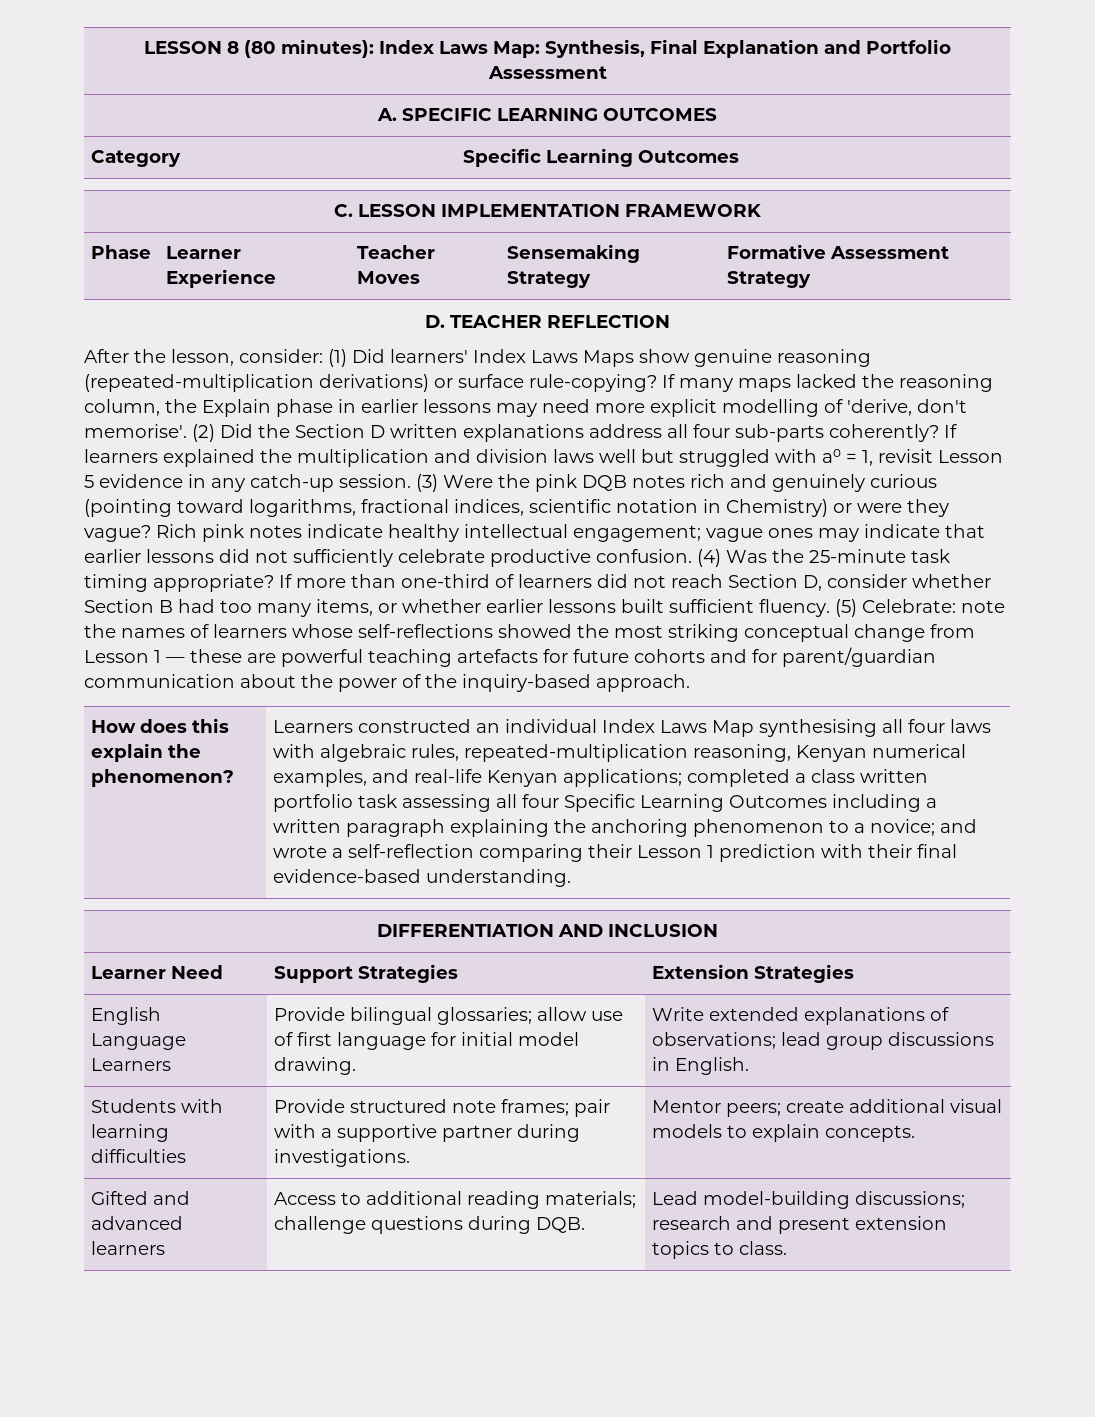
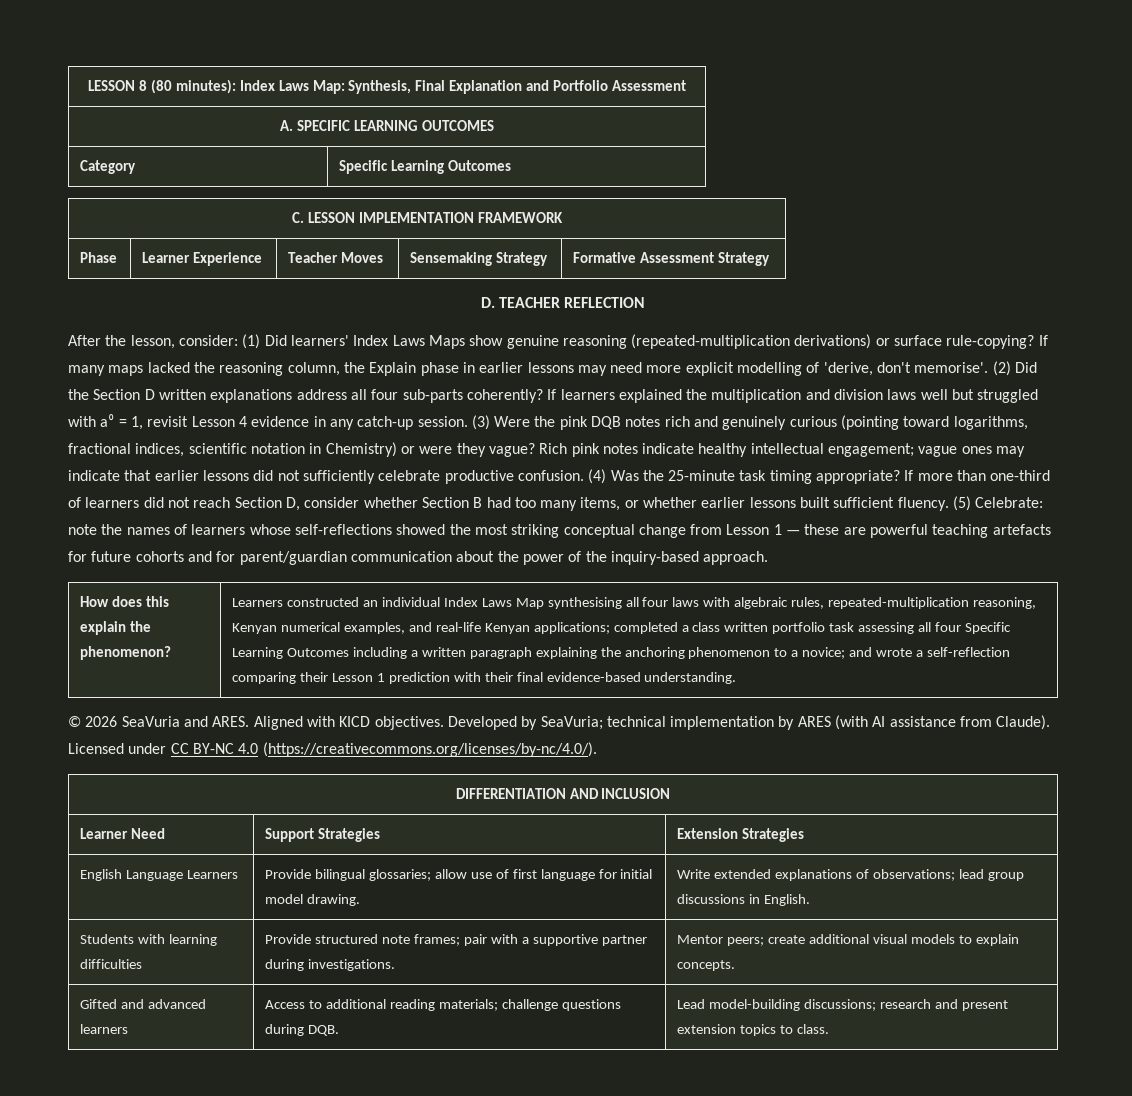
[84,475,94,488] 5 -> [238,416,247,427] 4
(572, 878) none -> [68,715,1051,730] [68,742,597,757] // © 2026 SeaVuria and ARES. Aligned with KICD objectives. Developed by SeaVuria; technical implementation by ARES (with AI assistance from Claude). Licensed under CC BY-NC 4.0 (https://creativecommons.org/licenses/by-nc/4.0/).

